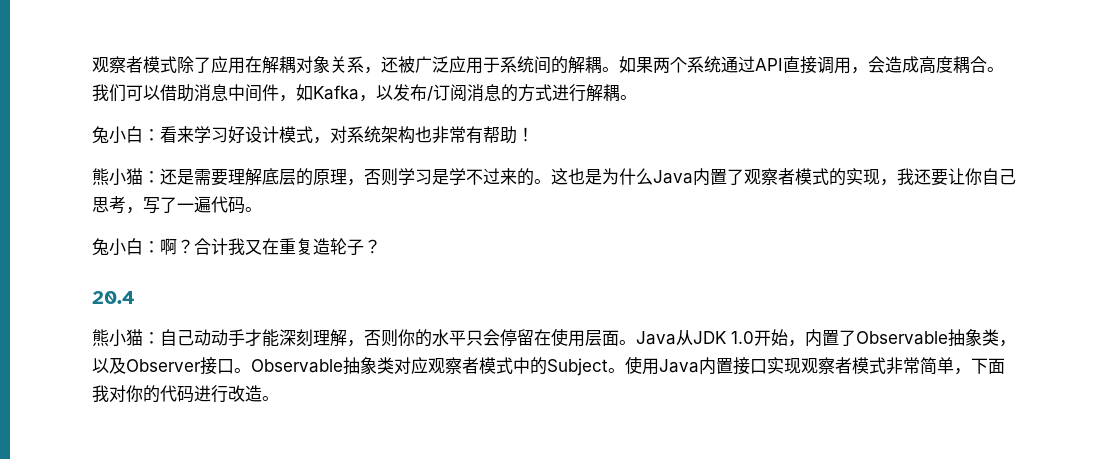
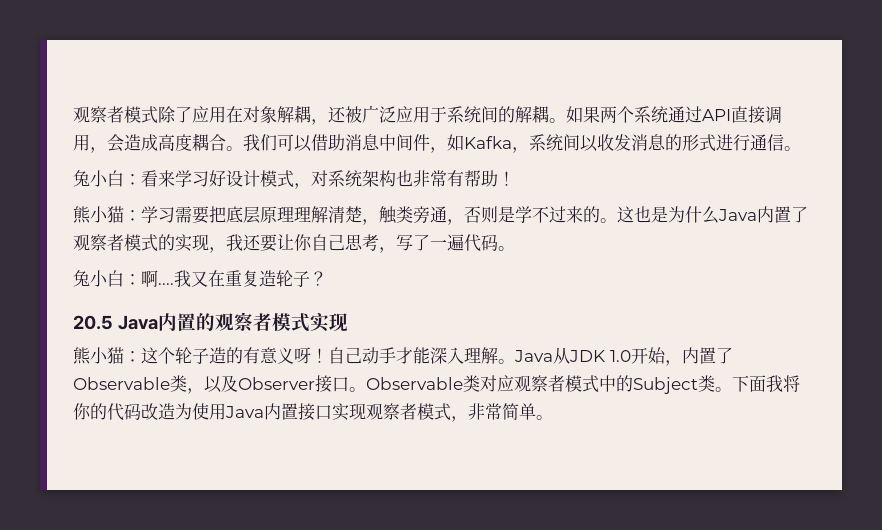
[262,56,364,74] 解耦对象关系 -> [243,105,311,123] 对象解耦
[376,84,620,102] 以发布/订阅消息的方式进行解耦 -> [529,134,784,152] 系统间以收发消息的形式进行通信
[160,168,432,186] 还是需要理解底层的原理，否则学习 -> [141,206,498,225] 学习需要把底层原理理解清楚，触类旁通，否则
[177,238,228,255] ？合计 -> [158,283,174,285] ....
[92,291,135,304] [92,328,619,347] 20.4 // 熊小猫：自己动动手才能深刻理解，否则你的水平只会停留在使用层面 -> [73,312,348,332] [73,347,498,365] 20.5 Java内置的观察者模式实现 // 熊小猫：这个轮子造的有意义呀！自己动手才能深入理解
[948,329,982,346] 抽象 -> (170, 383) none
[343,357,377,374] 抽象 -> (463, 383) none
[608,368,625,373] 。 -> [698,375,800,392] [73,403,192,421] 类。下面我将你的代码改造为
(886, 365) none -> [451,416,468,422] ，
[954,358,1005,375] [92,385,262,403] ，下面我对你的代码进行改造 -> (536, 411) none

